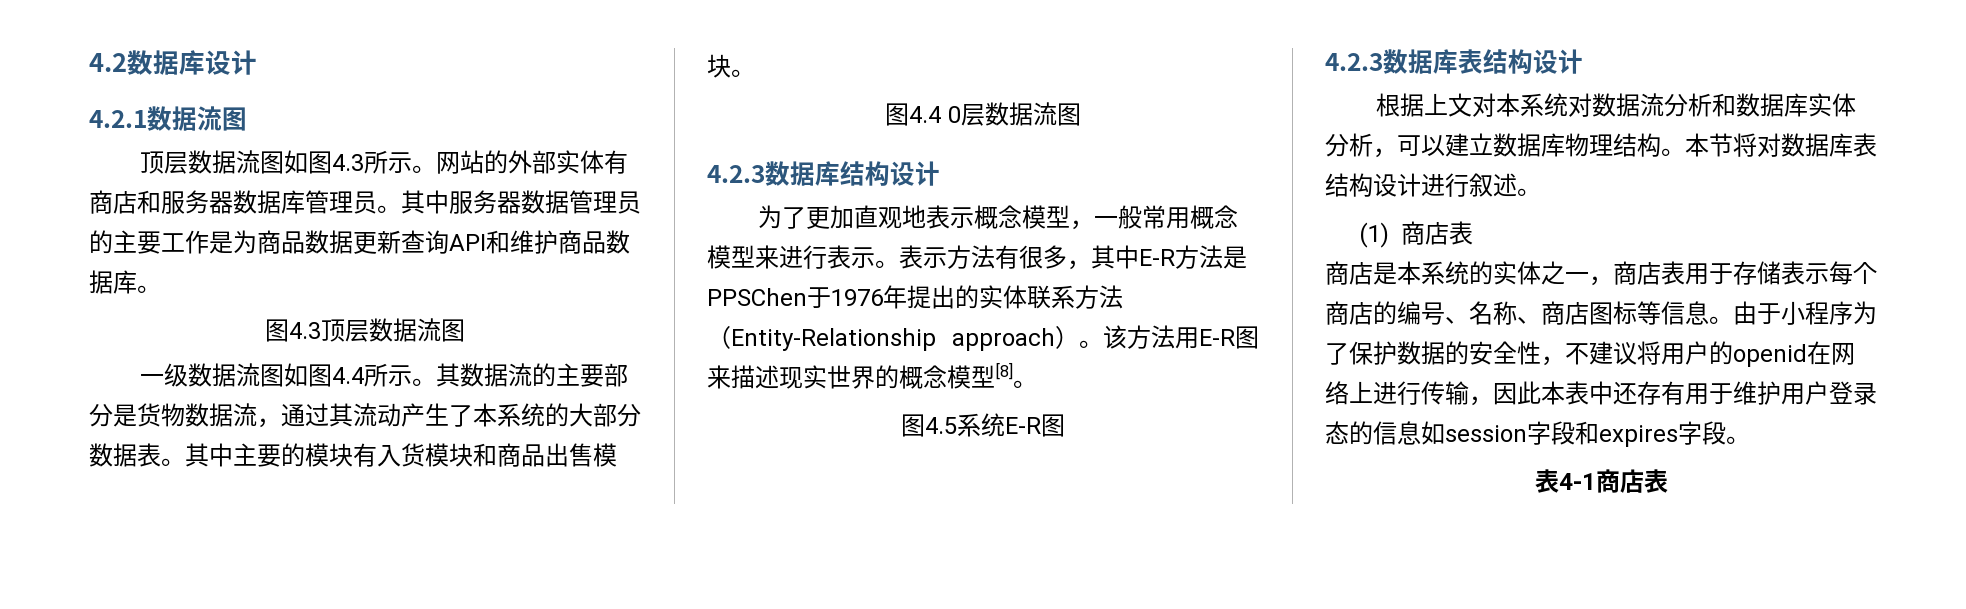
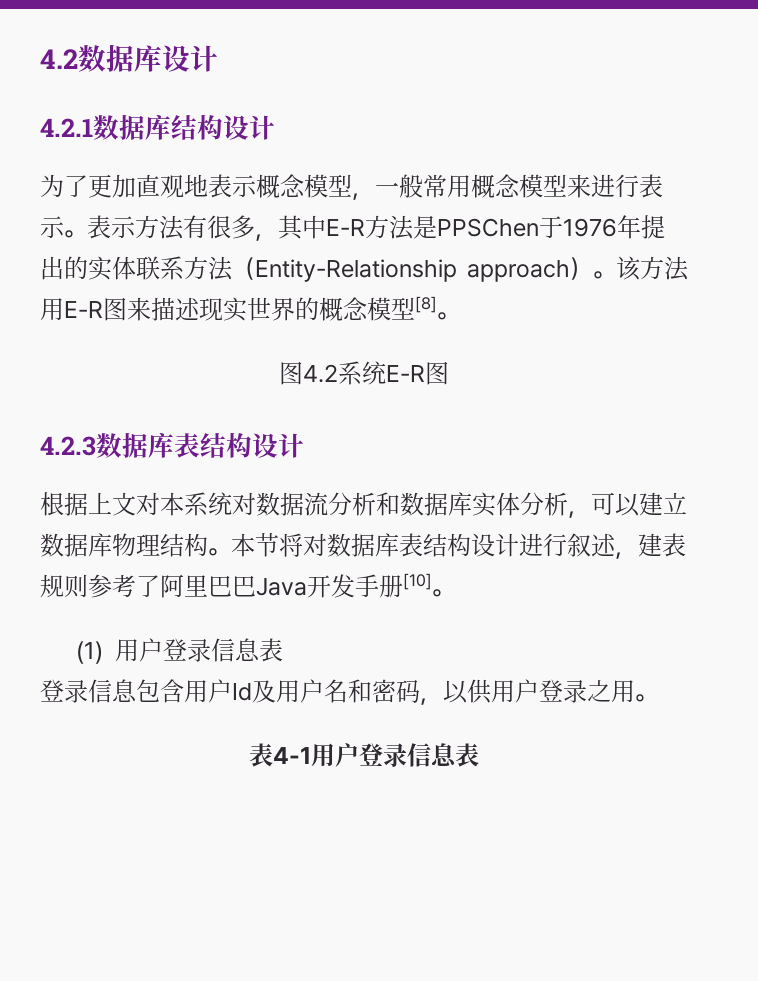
[197,106,247,131] [140,150,629,174] [89,190,641,214] [89,230,630,254] [89,270,161,294] [265,318,465,342] [140,363,629,387] [89,403,641,428] [89,443,617,467] [707,54,755,78] [885,102,1081,126] [707,161,815,186] 流图 // 顶层数据流图如图4.3所示。网站的外部实体有商店和服务器数据库管理员。其中服务器数据管理员的主要工作是为商品数据更新查询API和维护商品数据库。 // 图4.3顶层数据流图 // 一级数据流图如图4.4所示。其数据流的主要部分是货物数据流，通过其流动产生了本系统的大部分数据表。其中主要的模块有入货模块和商品出售模块。 // 图4.4 0层数据流图 // 4.2.3数据 -> (145, 127) none
[925,417,957,434] 4.5 -> [303,364,338,383] 4.2
[1517,188,1541,196] [1359,221,1474,248] [1325,261,1877,286] [1325,301,1877,325] [1325,341,1855,367] [1325,381,1877,406] [1325,421,1726,447] 。 // (1)商店表 // 商店是本系统的实体之一，商店表用于存储表示每个商店的编号、名称、商店图标等信息。由于小程序为了保护数据的安全性，不建议将用户的openid在网络上进行传输，因此本表中还存有用于维护用户登录态的信息如session字段和expires字段 -> [615,533,686,559] [40,573,455,598] [76,638,284,664] [40,679,635,705] ，建表规则参考了阿里巴巴Java开发手册[10]。 // (1)用户登录信息表 // 登录信息包含用户Id及用户名和密码，以供用户登录之用
[1595,469,1644,493] 商店 -> [311,743,457,767] 用户登录信息

